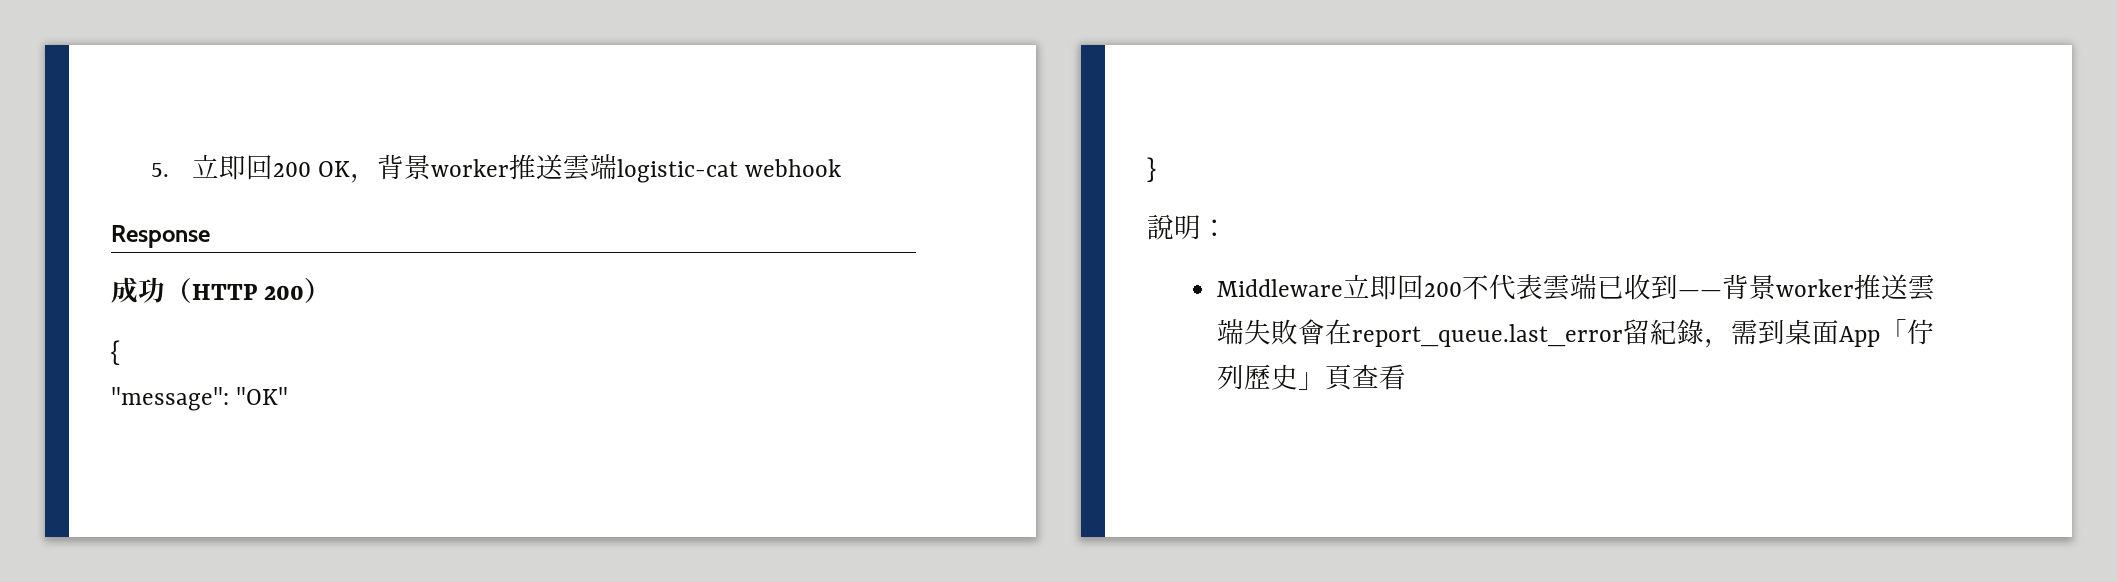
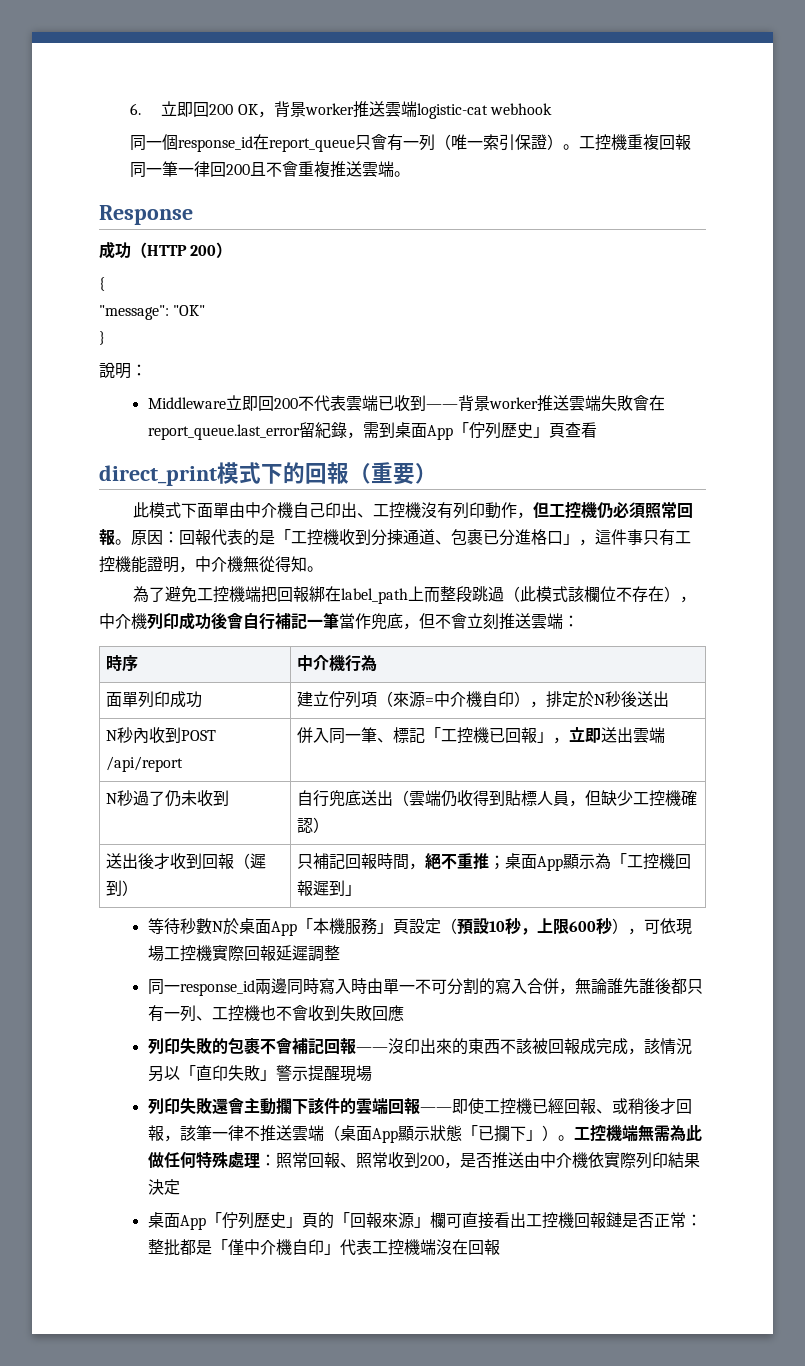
[151,163,170,177] 5. -> [130,103,142,115] 6.
(842, 168) none -> [130,134,692,152] [130,161,411,178] // 同一個response_id在report_queue只會有一列（唯一索引保證）。工控機重複回報同一筆一律回200且不會重複推送雲端。
(1406, 377) none -> [99,462,437,486] [133,501,694,519] [99,529,691,546] [99,556,323,573] [133,586,697,604] [99,612,579,630] [105,655,138,672] [296,654,377,672] [105,691,202,708] [296,691,669,708] [105,727,216,744] [105,756,183,772] [296,727,665,744] [105,790,229,807] [296,790,697,807] [296,817,329,833] [105,853,266,870] [105,880,138,896] [296,853,691,871] [296,880,361,896] [147,918,692,936] [147,945,340,962] [147,978,703,996] [147,1005,404,1022] [147,1037,692,1055] [147,1065,372,1082] [147,1097,692,1115] [147,1124,702,1143] [147,1151,700,1169] [147,1179,180,1195] [147,1212,702,1230] [147,1239,500,1256] // direct_print模式下的回報（重要） // 此模式下面單由中介機自己印出、工控機沒有列印動作，但工控機仍必須照常回報。原因：回報代表的是「工控機收到分揀通道、包裹已分進格口」，這件事只有工控機能證明，中介機無從得知。 // 為了避免工控機端把回報綁在label_path上而整段跳過（此模式該欄位不存在），中介機列印成功後會自行補記一筆當作兜底，但不會立刻推送雲端： // 時序 | 中介機行為 // 面單列印成功 | 建立佇列項（來源=中介機自印），排定於N秒後送出 // N秒內收到POST /api/report | 併入同一筆、標記「工控機已回報」，立即送出雲端 // N秒過了仍未收到 | 自行兜底送出（雲端仍收得到貼標人員，但缺少工控機確認） // 送出後才收到回報（遲到） | 只補記回報時間，絕不重推；桌面App顯示為「工控機回報遲到」 // 等待秒數N於桌面App「本機服務」頁設定（預設10秒，上限600秒），可依現場工控機實際回報延遲調整 // 同一response_id兩邊同時寫入時由單一不可分割的寫入合併，無論誰先誰後都只有一列、工控機也不會收到失敗回應 // 列印失敗的包裹不會補記回報——沒印出來的東西不該被回報成完成，該情況另以「直印失敗」警示提醒現場 // 列印失敗還會主動攔下該件的雲端回報——即使工控機已經回報、或稍後才回報，該筆一律不推送雲端（桌面App顯示狀態「已攔下」）。工控機端無需為此做任何特殊處理：照常回報、照常收到200，是否推送由中介機依實際列印結果決定 // 桌面App「佇列歷史」頁的「回報來源」欄可直接看出工控機回報鏈是否正常：整批都是「僅中介機自印」代表工控機端沒在回報

